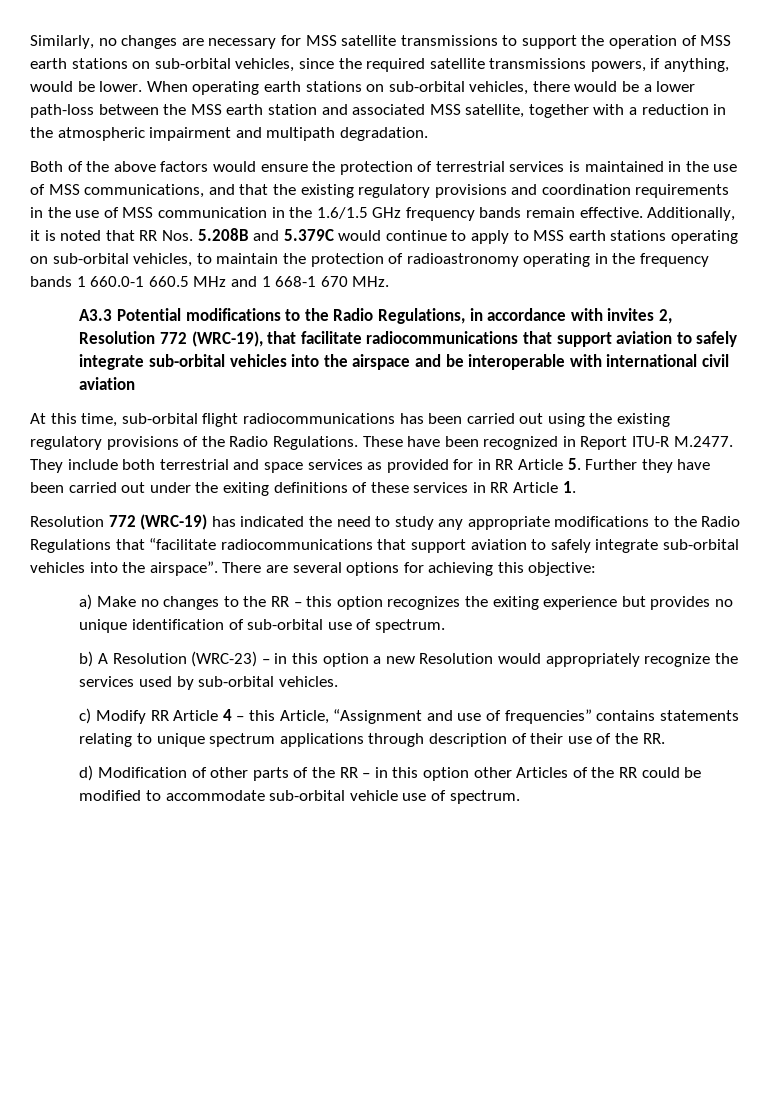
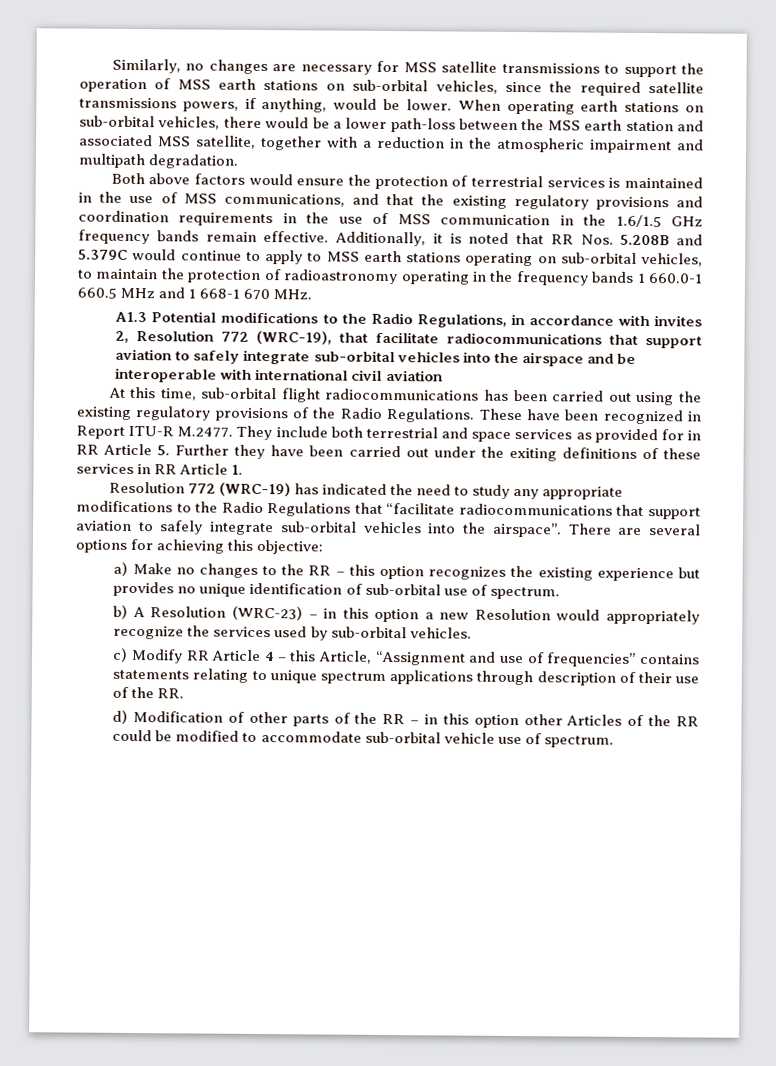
[67,161,110,172] of the -> (145, 178) none
[79,309,113,321] A3.3 -> [115,311,148,323] A1.3
[492,596,539,610] exiting -> [537,567,593,581] existing

